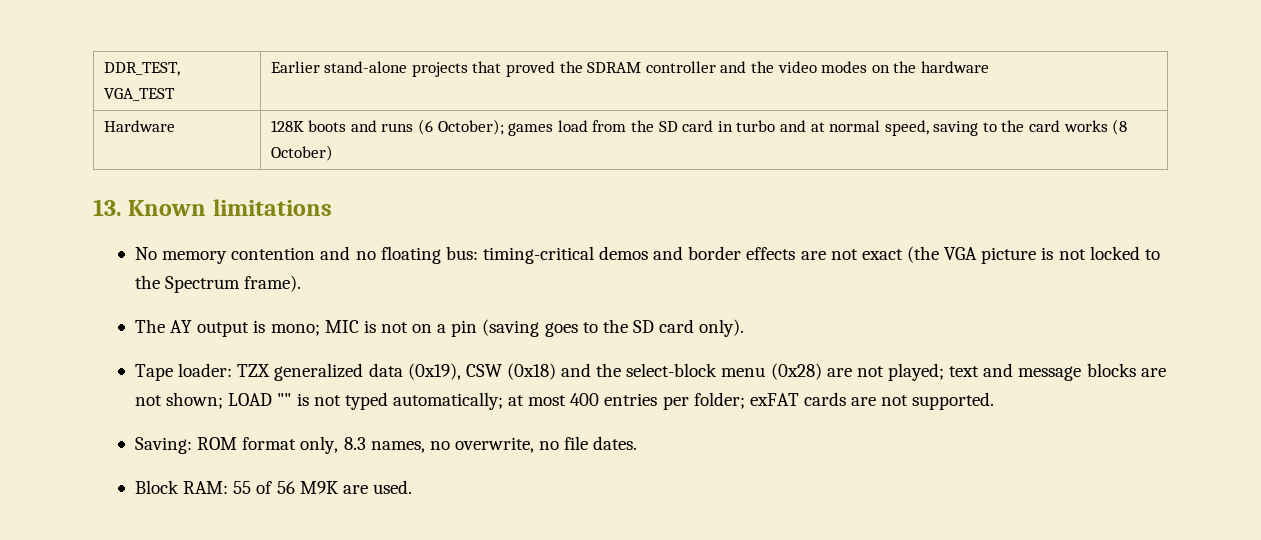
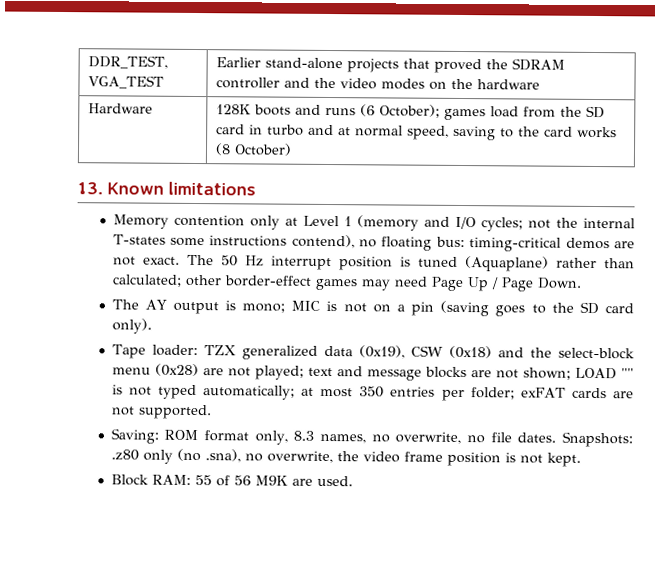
[135,246,351,264] No memory contention and -> [112,214,635,232] [112,234,355,249] Memory contention only at Level 1 (memory and I/O cycles; not the internal T-states some instructions contend),
[653,246,1160,264] [135,275,302,293] and border effects are not exact (the VGA picture is not locked to the Spectrum frame). -> [614,241,635,249] [112,254,635,272] [111,274,582,292] are not exact. The 50 Hz interrupt position is tuned (Aquaplane) rather than calculated; other border-effect games may need Page Up / Page Down.
[570,393,600,406] 400 -> [359,386,385,398] 350
(638, 443) none -> [562,431,634,448] [110,448,581,467] Snapshots: .z80 only (no .sna), no overwrite, the video frame position is not kept.

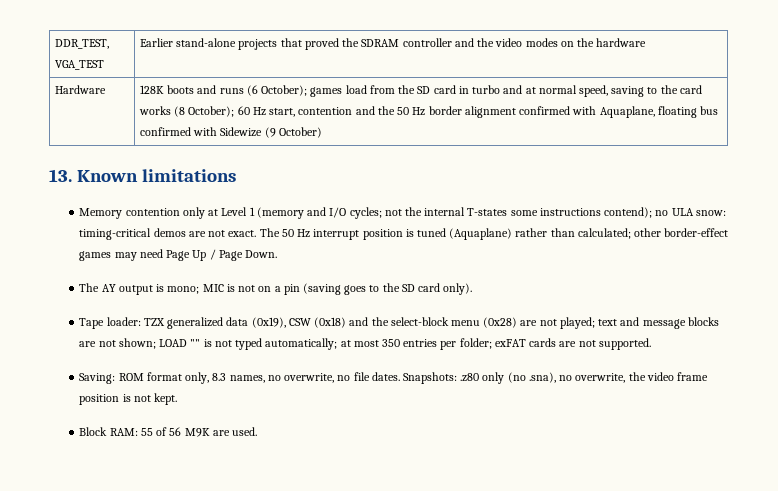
(231, 149) none -> [188,106,719,118] [139,127,276,138] October); 60 Hz start, contention and the 50 Hz border alignment confirmed with Aquaplane, floating bus confirmed with Sidewize (9
[291,234,465,251] contend), no floating bus: -> [604,207,726,218] contend); no ULA snow:

